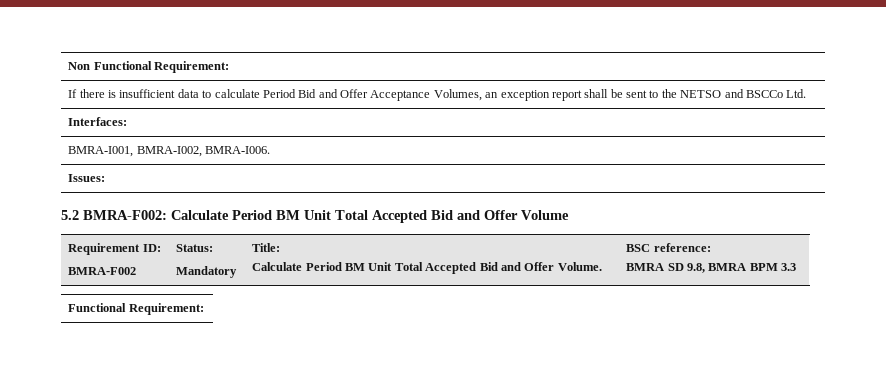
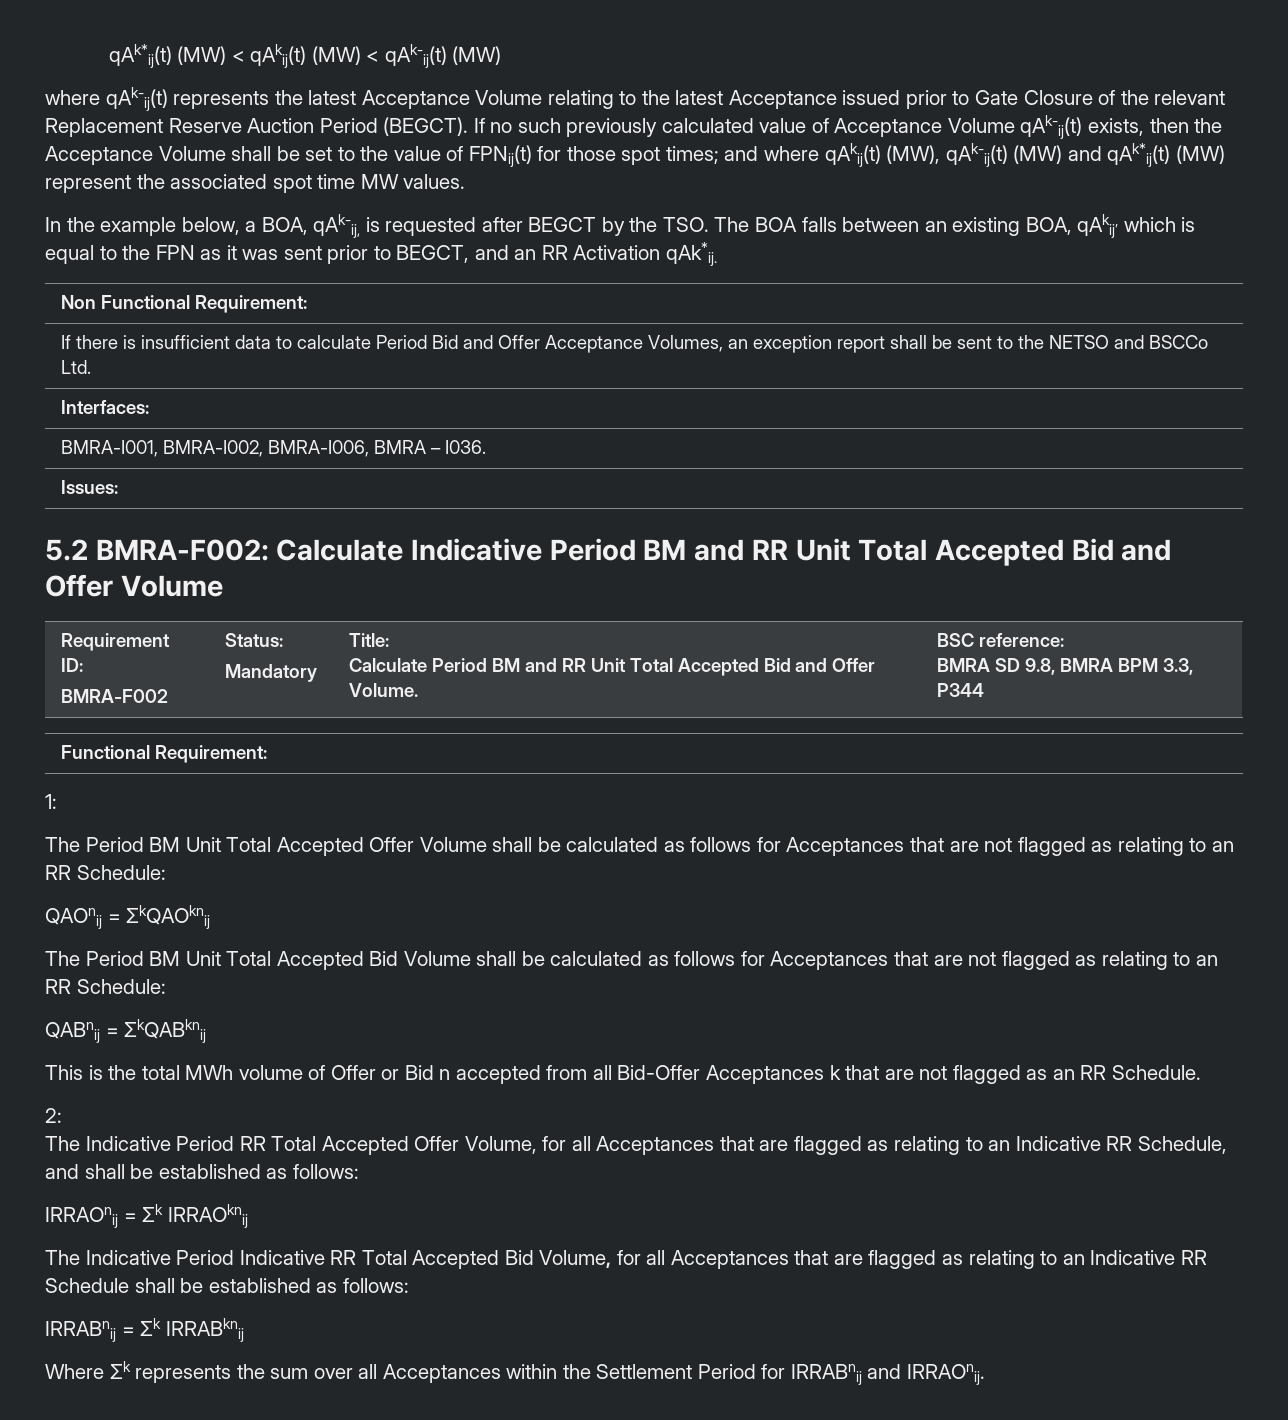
(68, 66) none -> [108,44,502,68] [45,87,1226,111] [45,115,1223,139] [45,143,1225,167] [45,174,466,193] [45,214,1196,238] [45,242,718,266] qAk*ij(t) (MW) < qAkij(t) (MW) < qAk-ij(t) (MW) // where qAk-ij(t) represents the latest Acceptance Volume relating to the latest Acceptance issued prior to Gate Closure of the relevant Replacement Reserve Auction Period (BEGCT). If no such previously calculated value of Acceptance Volume qAk-ij(t) exists, then the Acceptance Volume shall be set to the value of FPNij(t) for those spot times; and where qAkij(t) (MW), qAk-ij(t) (MW) and qAk*ij(t) (MW) represent the associated spot time MW values. // In the example below, a BOA, qAk-ij, is requested after BEGCT by the TSO. The BOA falls between an existing BOA, qAkij’ which is equal to the FPN as it was sent prior to BEGCT, and an RR Activation qAk*ij. //
[205,146,271,154] BMRA-I006. -> [267,440,486,457] BMRA-I006, BMRA – I036.
[232,210,300,220] Period BM -> [411,538,788,561] Indicative Period BM and RR
(366, 267) none -> [524,658,586,672] and RR
[781,263,797,271] [68,303,204,315] 3.3 // Functional Requirement: -> [1162,658,1193,675] [936,683,984,697] [60,745,267,763] [45,794,57,809] [45,837,1234,856] [45,865,166,880] [45,905,211,929] [45,951,1218,970] [45,979,166,994] [45,1019,207,1043] [45,1065,1201,1084] [45,1108,62,1123] [45,1136,1227,1155] [45,1164,359,1179] [45,1204,248,1228] [45,1250,1207,1269] [45,1278,409,1293] [45,1318,244,1342] [45,1361,986,1385] 3.3, P344 // Functional Requirement: // 1: // The Period BM Unit Total Accepted Offer Volume shall be calculated as follows for Acceptances that are not flagged as relating to an RR Schedule: // QAOnij = ΣkQAOknij // The Period BM Unit Total Accepted Bid Volume shall be calculated as follows for Acceptances that are not flagged as relating to an RR Schedule: // QABnij = ΣkQABknij // This is the total MWh volume of Offer or Bid n accepted from all Bid-Offer Acceptances k that are not flagged as an RR Schedule. // 2: // The Indicative Period RR Total Accepted Offer Volume, for all Acceptances that are flagged as relating to an Indicative RR Schedule, and shall be established as follows: // IRRAOnij = Σk IRRAOknij // The Indicative Period Indicative RR Total Accepted Bid Volume, for all Acceptances that are flagged as relating to an Indicative RR Schedule shall be established as follows: // IRRABnij = Σk IRRABknij // Where Σk represents the sum over all Acceptances within the Settlement Period for IRRABnij and IRRAOnij.

